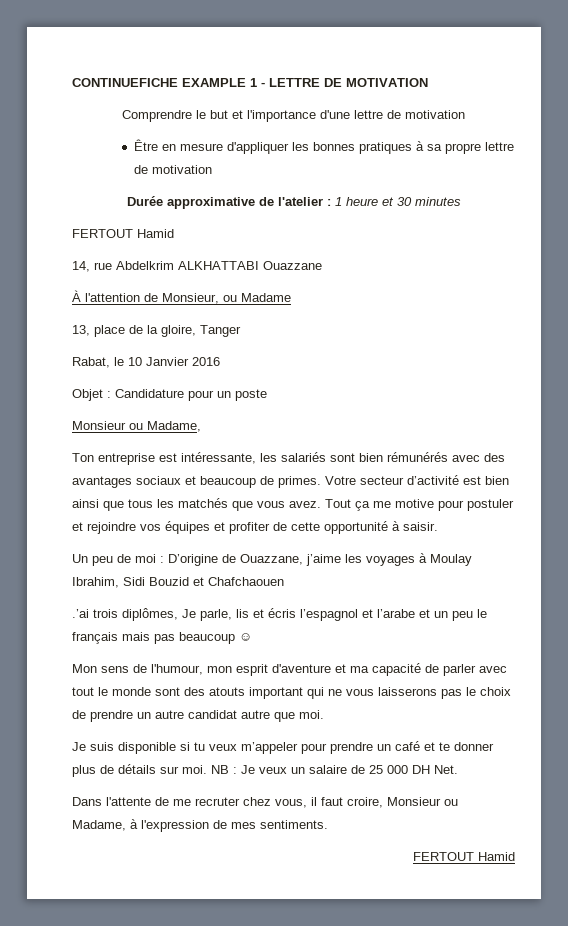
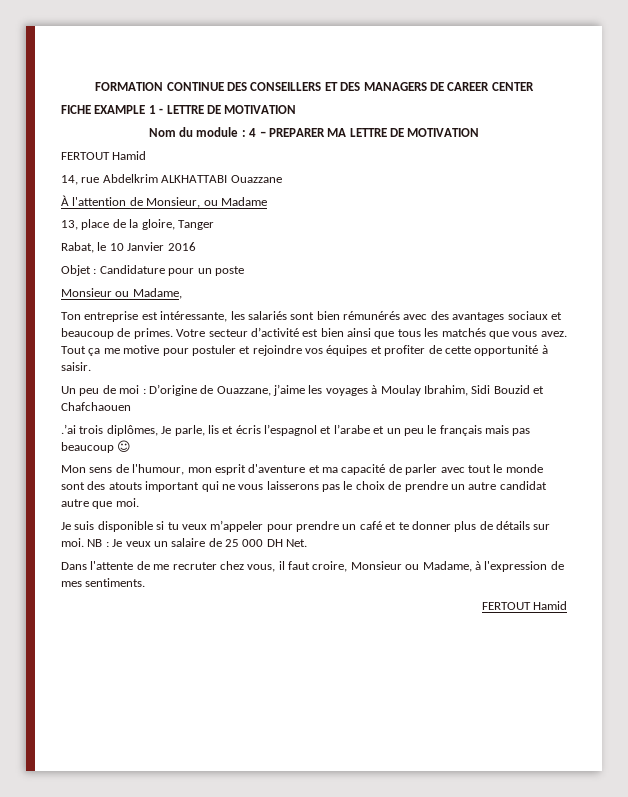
[72,78,178,87] CONTINUEFICHE -> [95,82,534,91] [61,105,91,114] FORMATION CONTINUE DES CONSEILLERS ET DES MANAGERS DE CAREER CENTER // FICHE
[122,110,465,122] [133,139,514,154] [133,165,212,174] [126,196,461,209] Comprendre le but et l'importance d'une lettre de motivation // Être en mesure d'appliquer les bonnes pratiques à sa propre lettre de motivation // Durée approximative de l'atelier : 1 heure et 30 minutes -> [148,127,480,137] Nom du module : 4 – PREPARER MA LETTRE DE MOTIVATION

